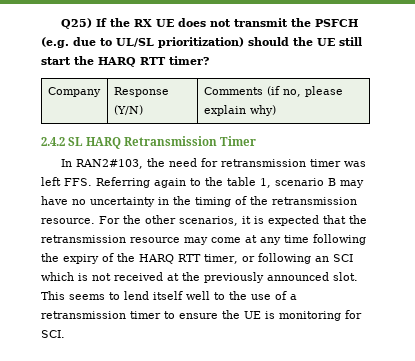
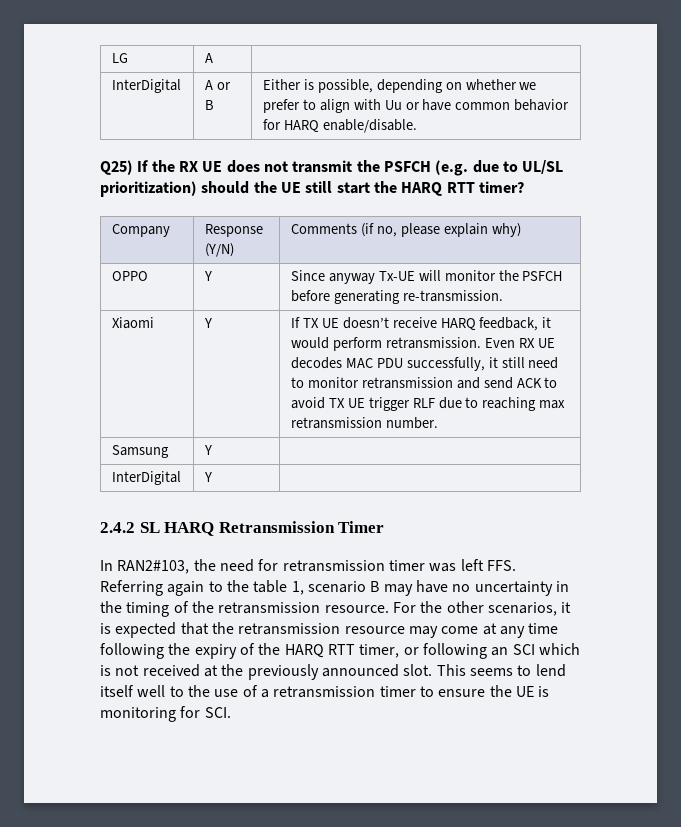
(61, 23) none -> [111,53,128,63] [204,53,213,63] [111,79,181,93] [204,80,231,90] [204,100,214,110] [262,79,537,93] [262,99,570,113] [262,119,417,133] LG | A | // InterDigital | A or B | Either is possible, depending on whether we prefer to align with Uu or have common behavior for HARQ enable/disable. //
(276, 110) none -> [111,271,148,281] [203,271,212,281] [290,270,563,284] [290,290,503,304] [111,317,154,329] [203,318,212,328] [290,317,552,331] [290,337,555,351] [290,357,559,371] [290,377,558,389] [290,397,566,411] [290,417,438,429] [111,445,169,458] [203,445,212,455] [111,471,181,485] [203,472,212,482] // OPPO | Y | Since anyway Tx-UE will monitor the PSFCH before generating re-transmission. // Xiaomi | Y | If TX UE doesn’t receive HARQ feedback, it would perform retransmission. Even RX UE decodes MAC PDU successfully, it still need to monitor retransmission and send ACK to avoid TX UE trigger RLF due to reaching max retransmission number. // Samsung | Y | // InterDigital | Y |

